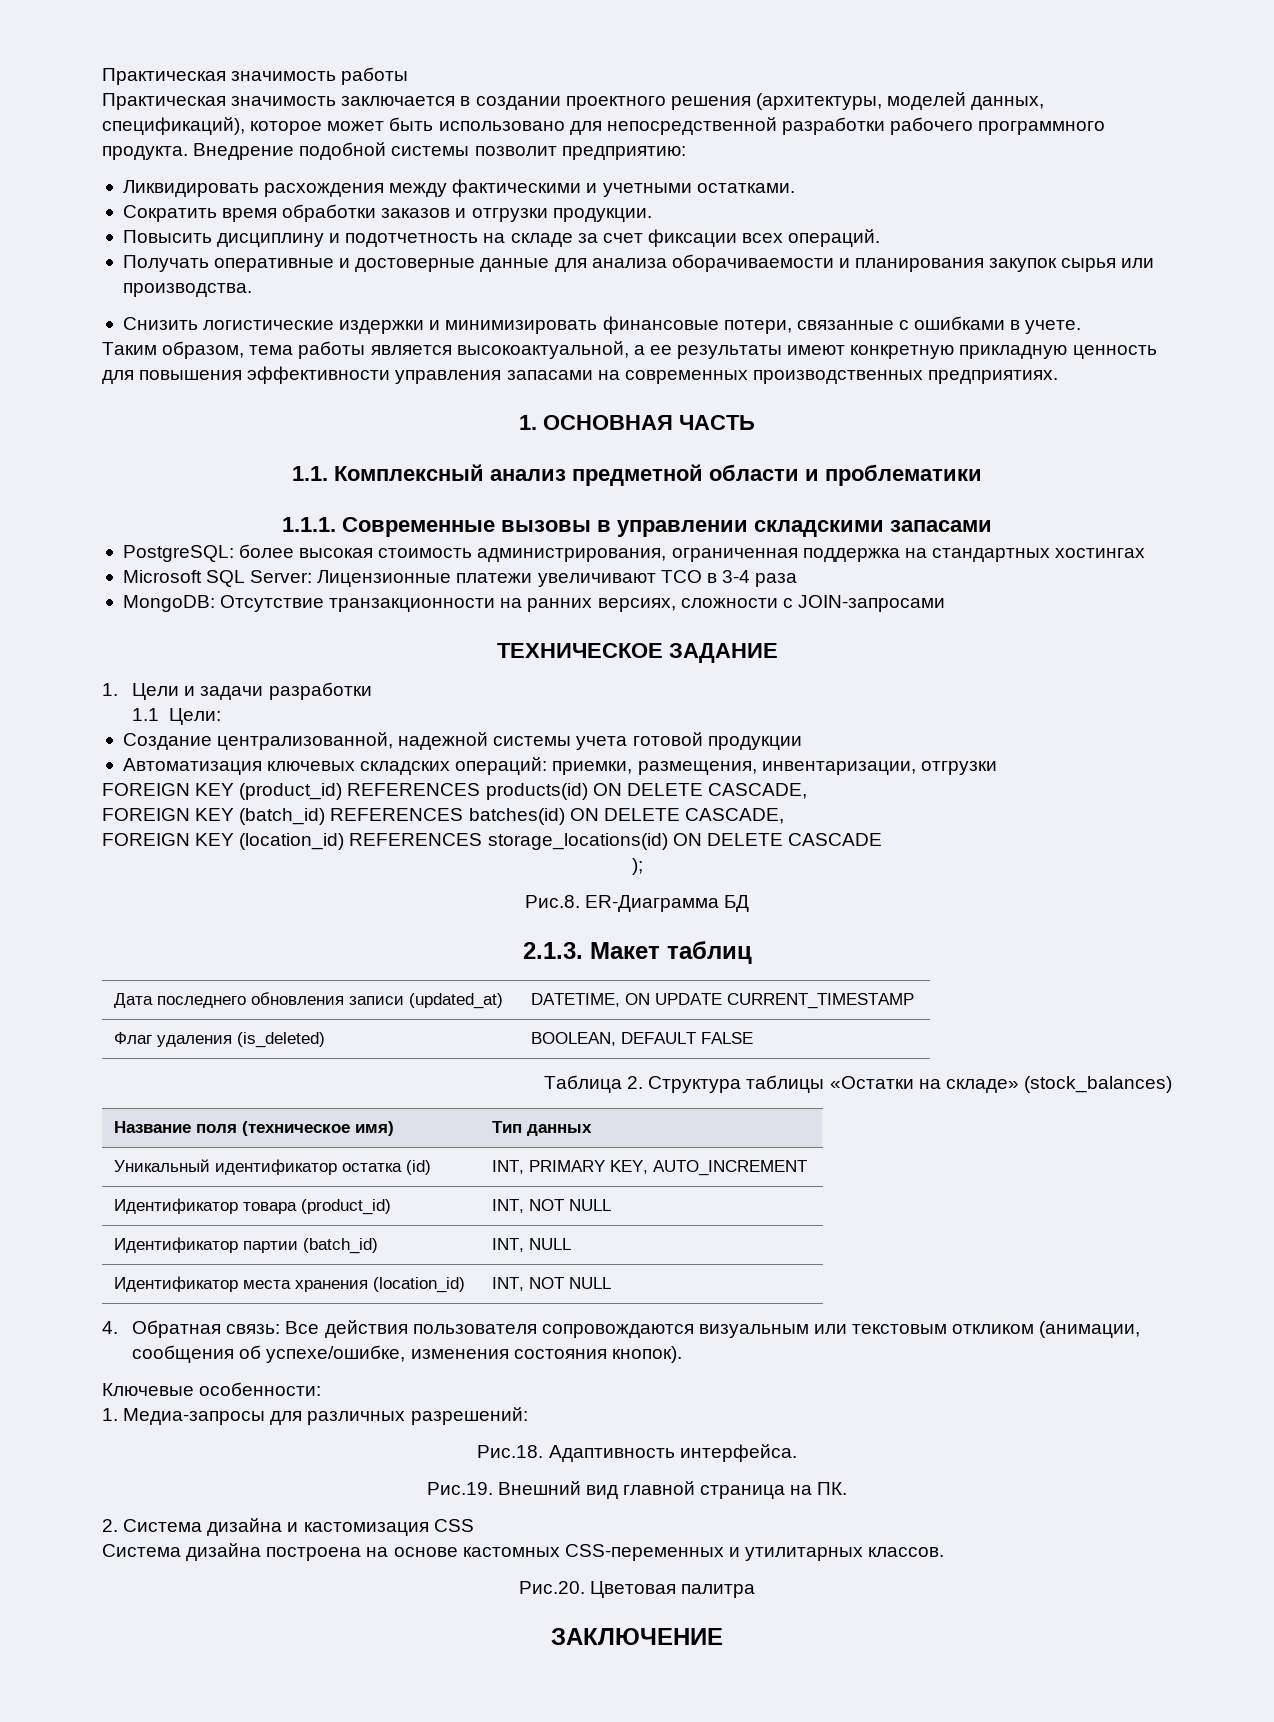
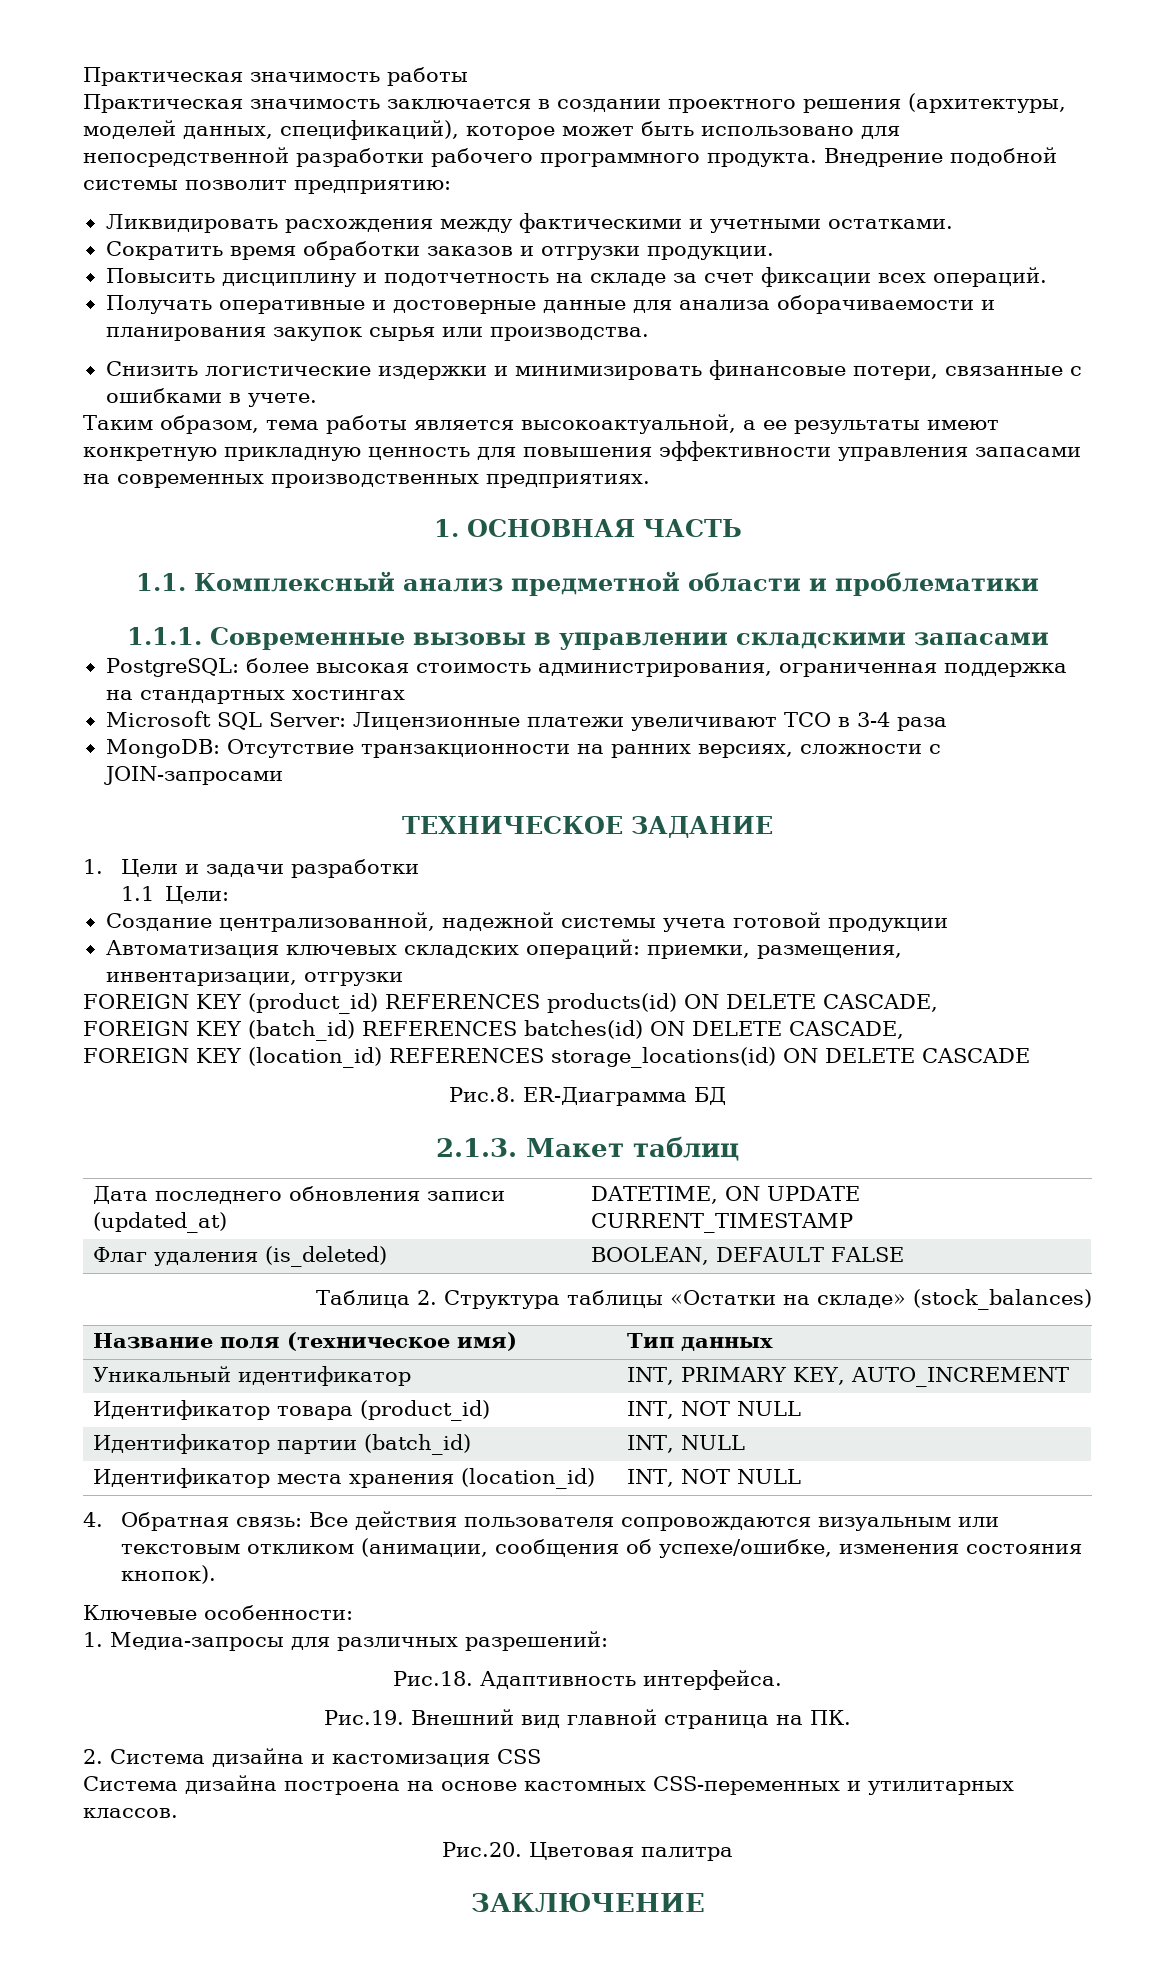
[631,858,643,875] // ); -> (1030, 1055) none
[341,1160,431,1175] остатка (id) -> (412, 1376) none

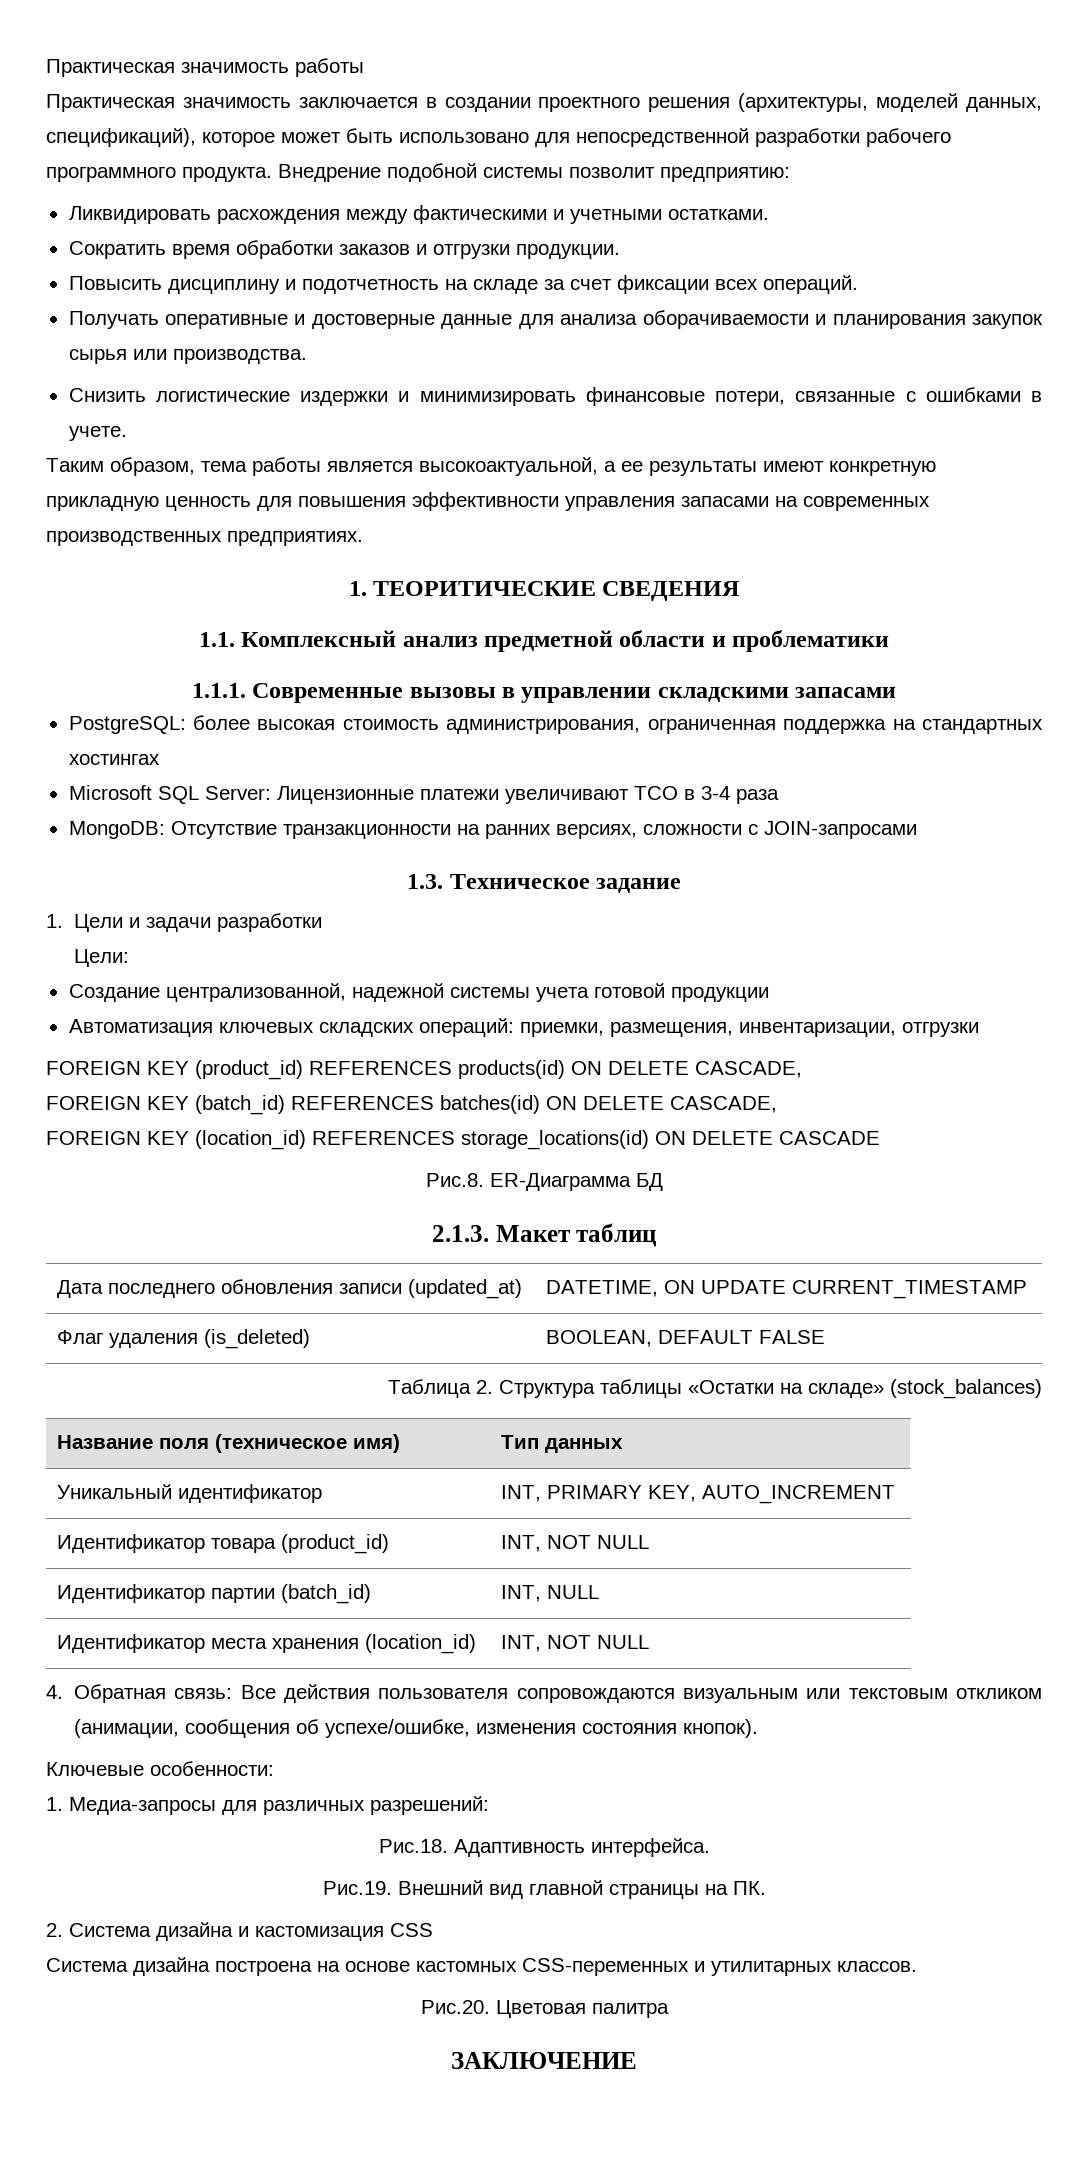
[466,519,742,537] ОСНОВНАЯ ЧАСТЬ -> [373,581,740,601] ТЕОРИТИЧЕСКИЕ СВЕДЕНИЯ
[402,816,773,838] ТЕХНИЧЕСКОЕ ЗАДАНИЕ -> [407,874,681,893] 1.3. Техническое задание
[121,886,155,901] 1.1 -> (322, 922) none
[664,1715,769,1729] страница -> [608,1884,699,1899] страницы

